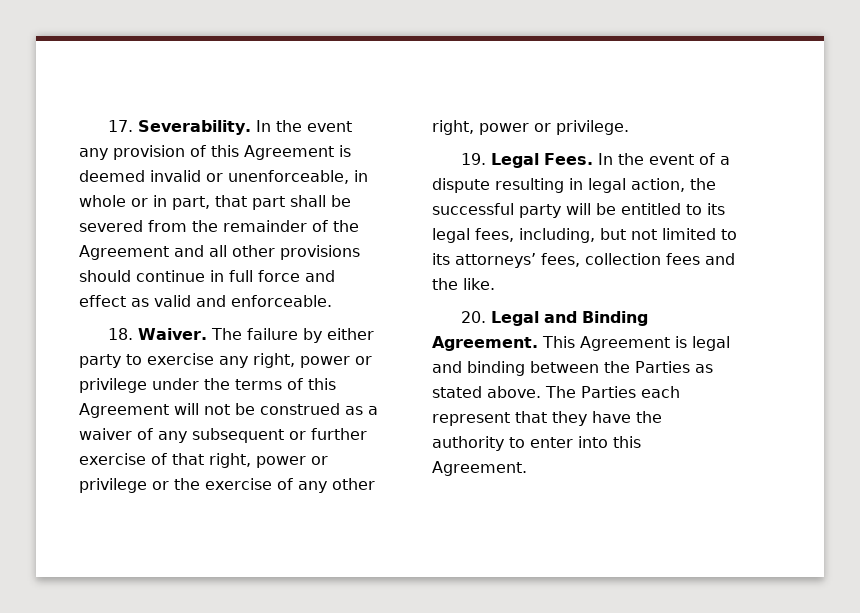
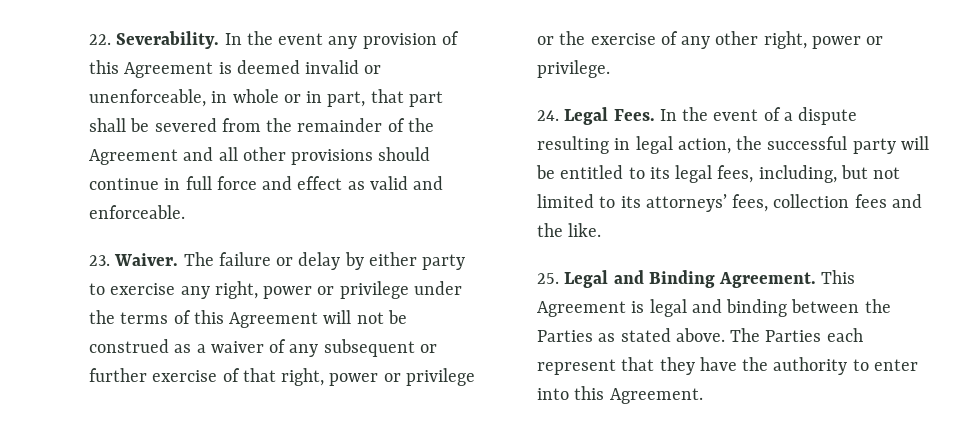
[108,120,134,132] 17. -> [89,34,111,45] 22.
[108,328,134,340] 18. -> [89,255,110,266] 23.
(299, 334) none -> [276,252,341,270] or delay
[461,153,487,165] 19. -> [537,110,559,121] 24.
[461,311,487,323] 20. -> [537,273,559,284] 25.

